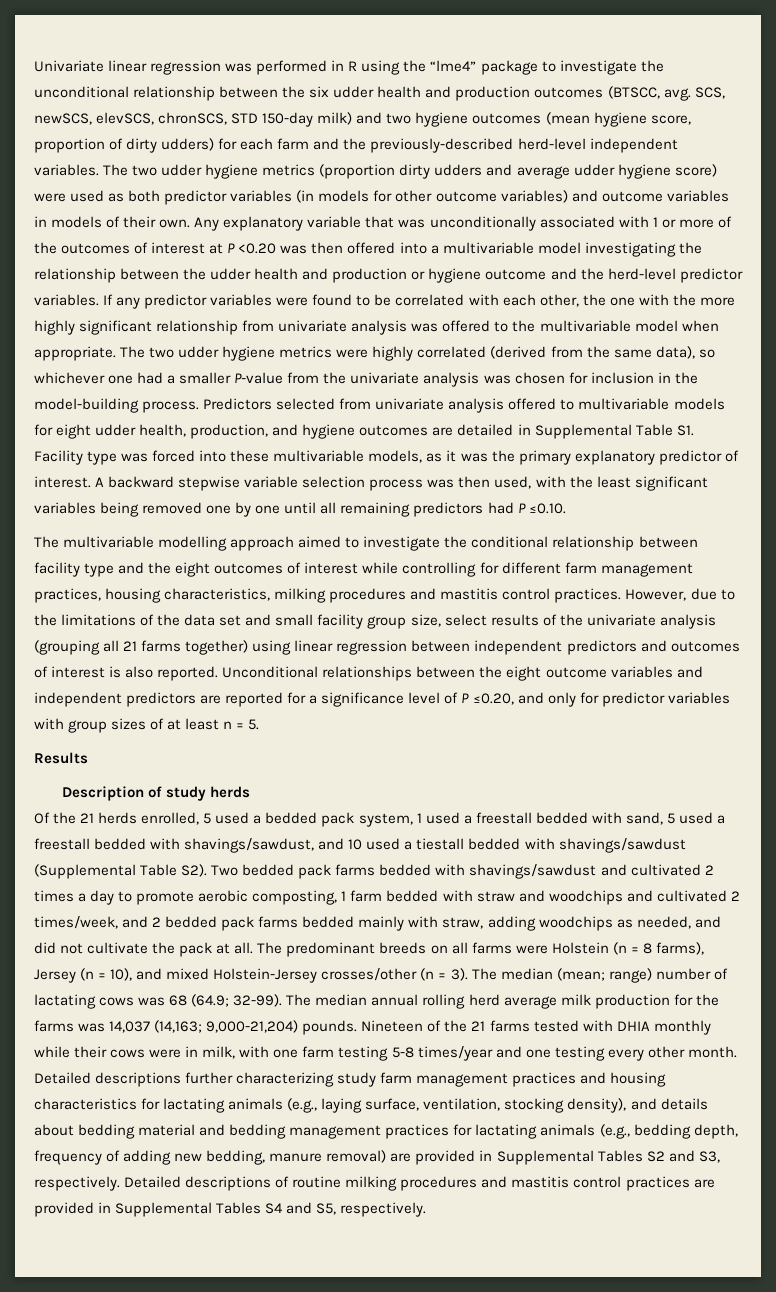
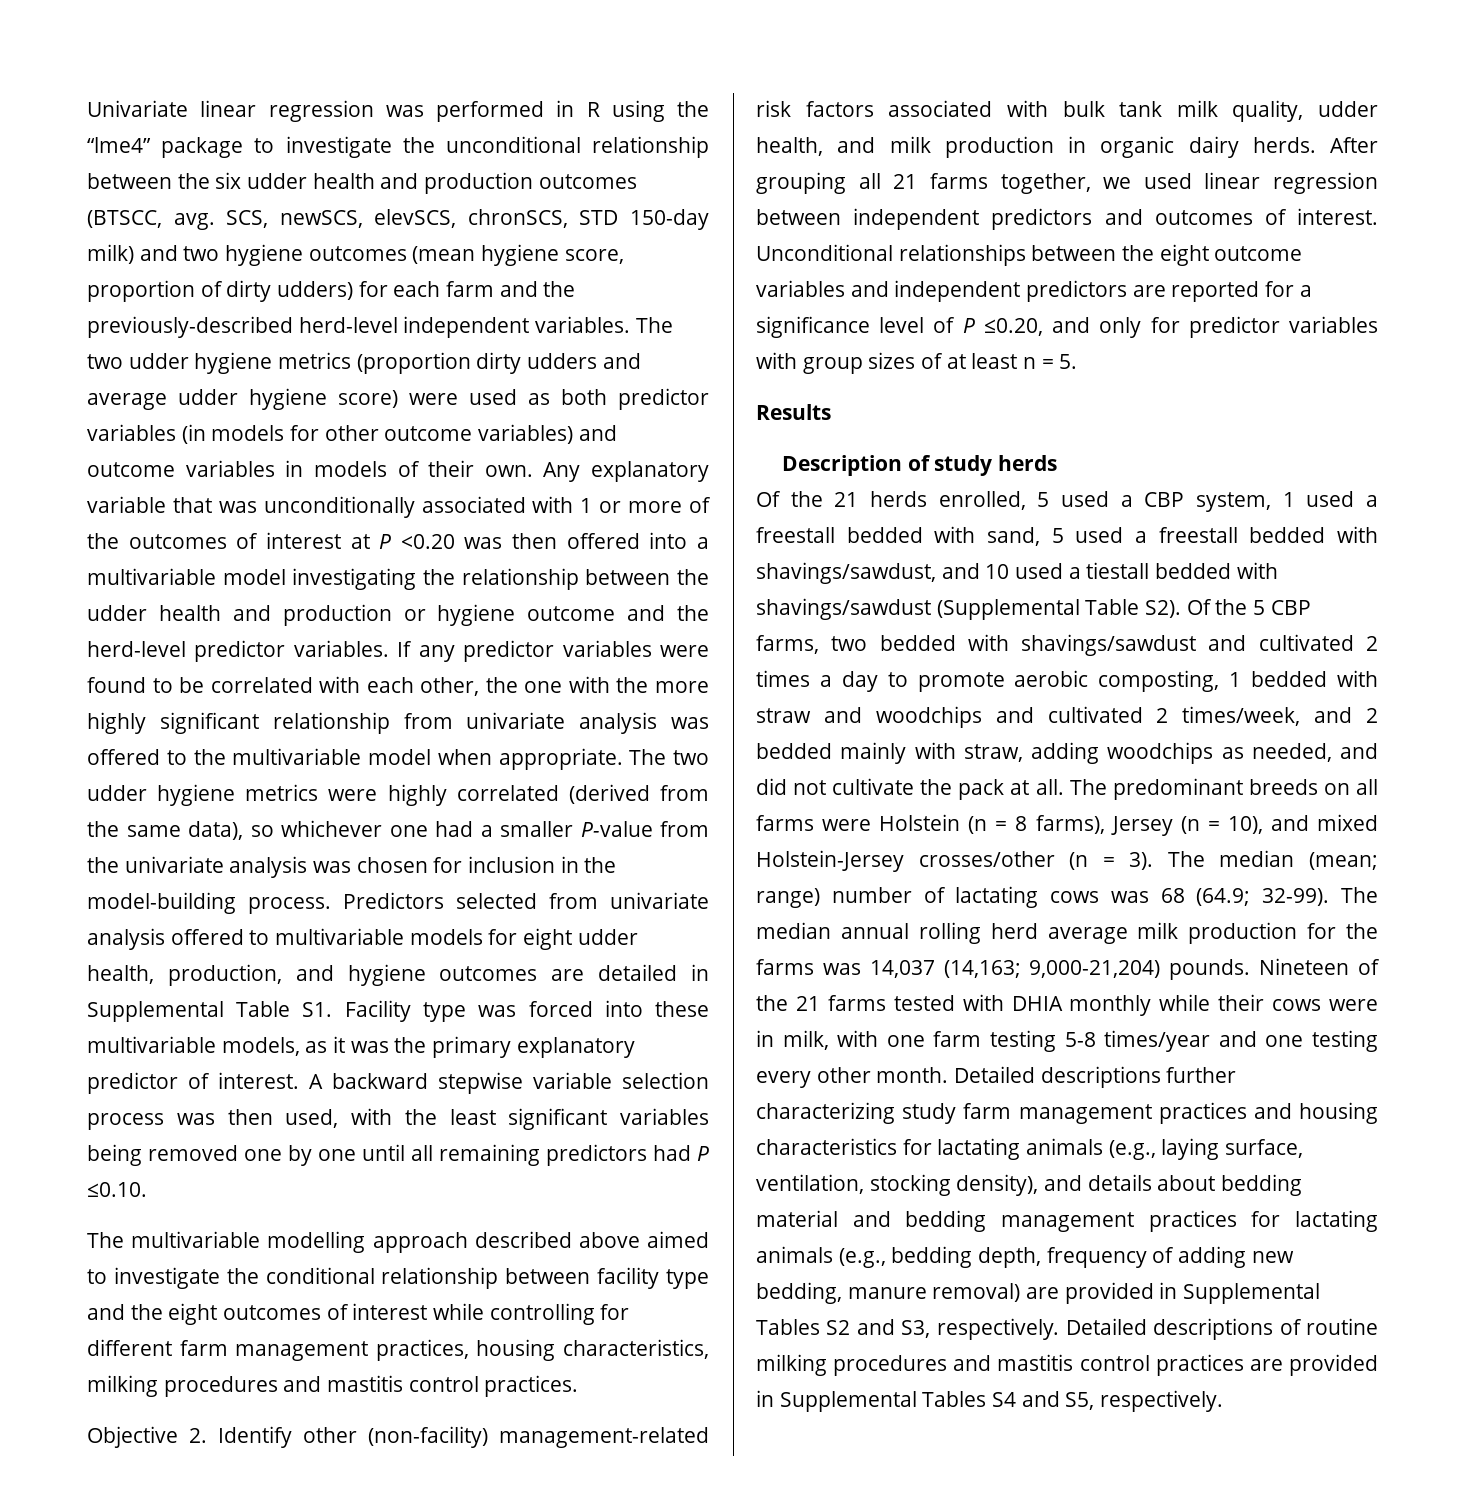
(295, 543) none -> [474,1231,640,1248] described above
[625,588,735,601] [34,614,716,629] [34,640,292,655] However, due to the limitations of the data set and small facility group size, select results of the univariate analysis (grouping all 21 farms together) using -> [87,1426,709,1448] [756,100,1378,122] [756,136,1378,158] [756,172,1192,194] // Objective 2. Identify other (non-facility) management-related risk factors associated with bulk tank milk quality, udder health, and milk production in organic dairy herds. After grouping all 21 farms together, we used
[51,666,219,681] interest is also reported. -> [1297,208,1378,225] interest.
[265,812,355,827] bedded pack -> [1144,492,1185,507] CBP
[211,864,376,879] Two bedded pack farms -> [1186,599,1311,615] [756,635,868,654] Of the 5 CBP farms, two
[350,890,383,902] farm -> (1242, 679) none
[221,916,355,931] pack farms bedded -> (832, 751) none

